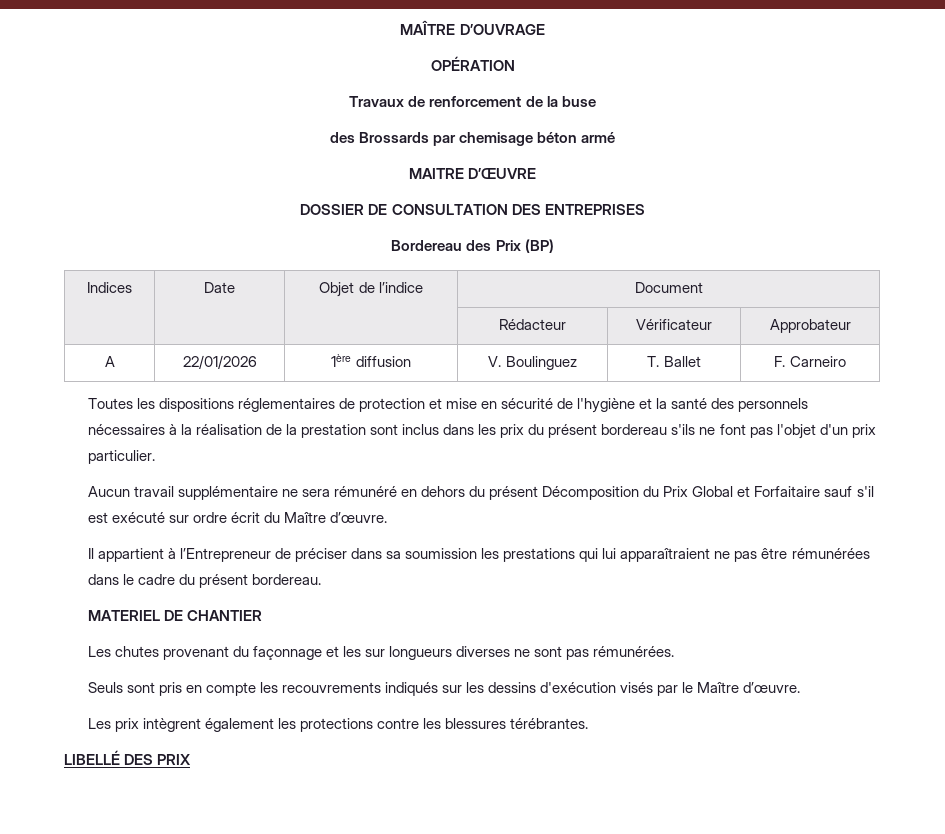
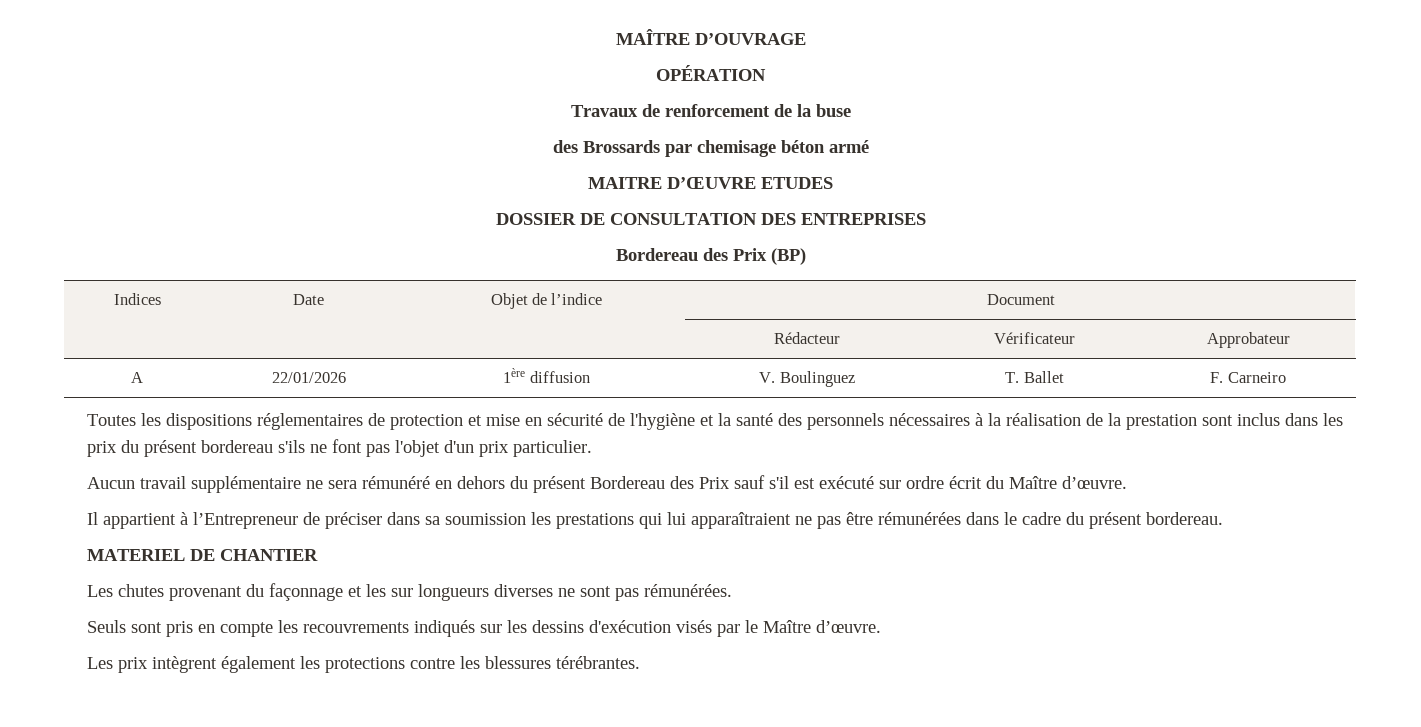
(537, 173) none -> [761,177,833,189] ETUDES
[542,486,821,500] Décomposition du Prix Global et Forfaitaire -> [590,476,731,489] Bordereau des Prix
[64,750,192,765] // LIBELLÉ DES PRIX -> (641, 662) none

